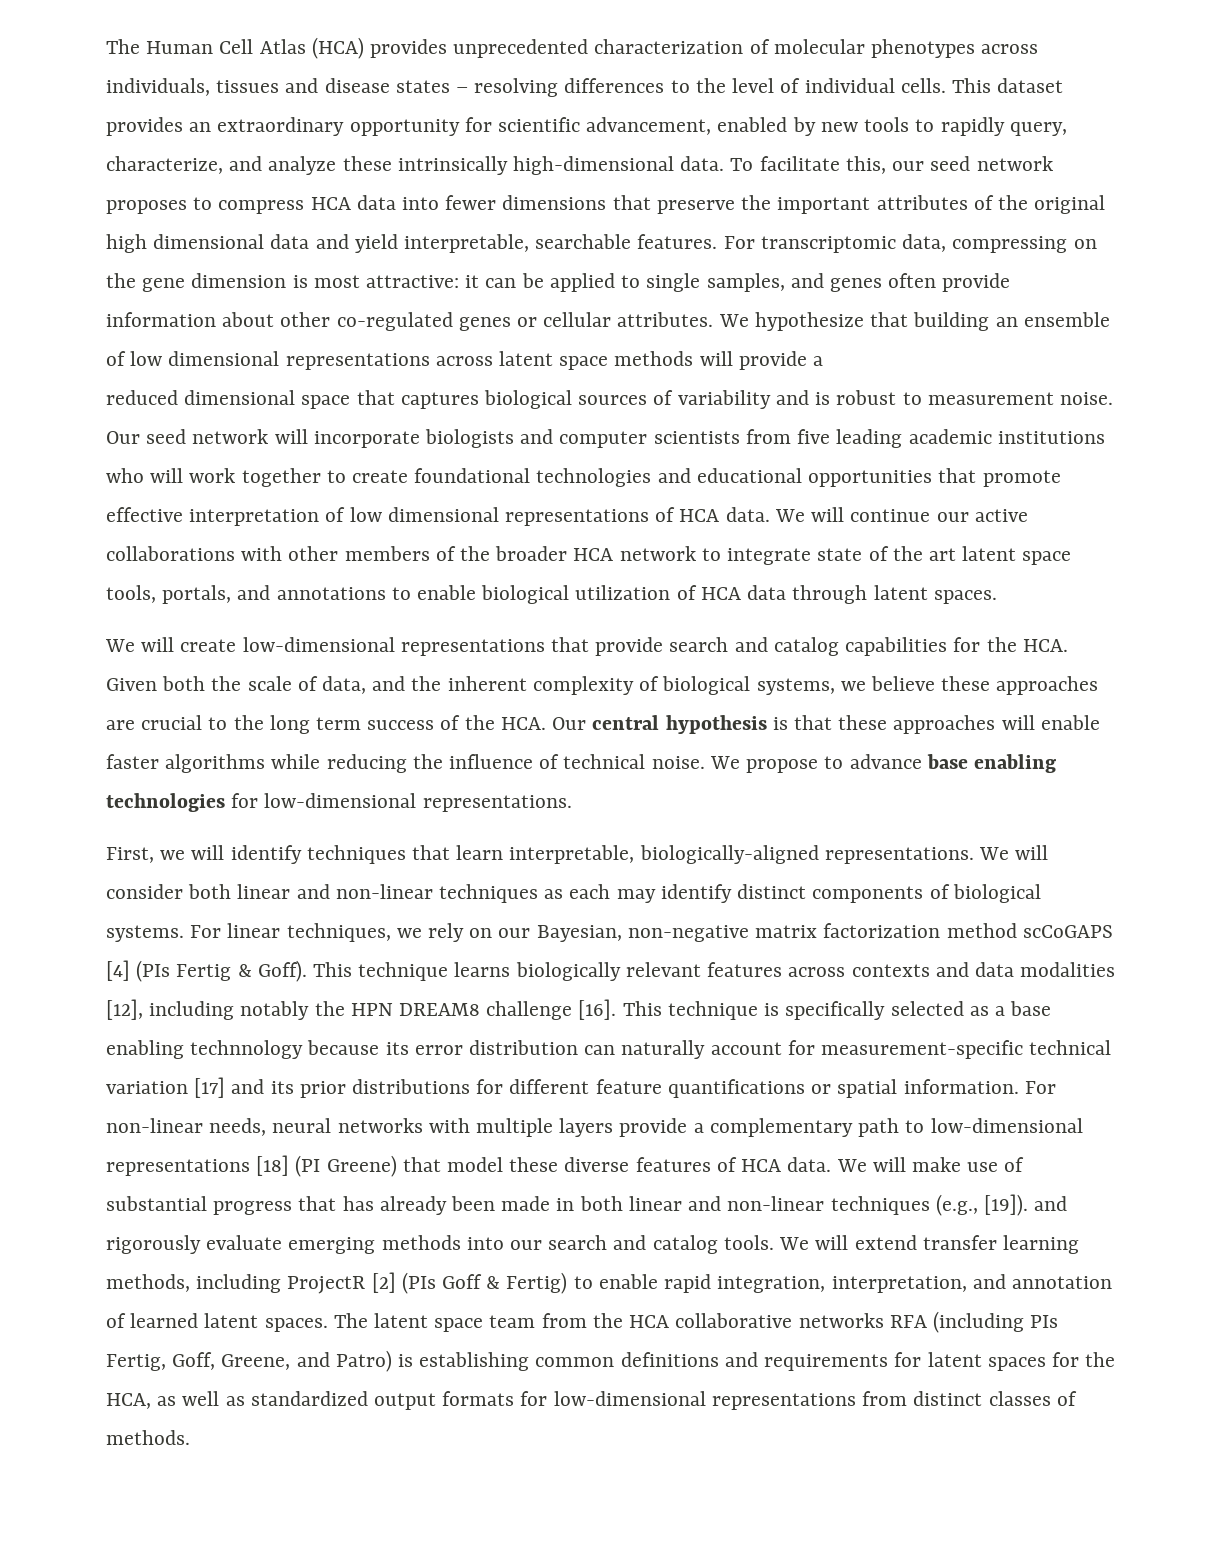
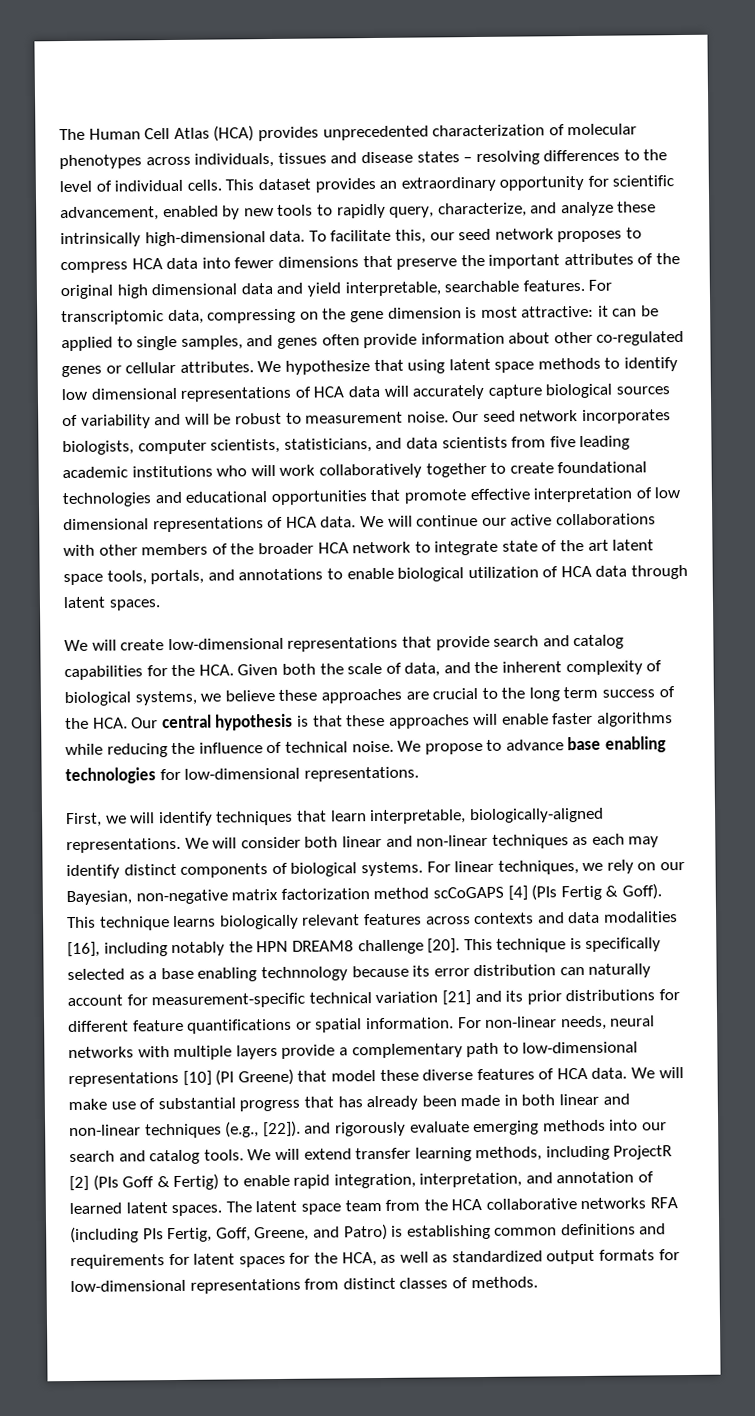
[913,312,1110,331] [106,351,824,370] [106,390,479,409] building an ensemble of low dimensional representations across latent space methods will provide a // reduced dimensional space that captures -> [407,357,679,374] [61,384,542,402] using latent space methods to identify low dimensional representations of HCA data will accurately capture
[815,392,831,405] is -> [184,413,232,425] will be
[274,429,648,448] will incorporate biologists and computer -> [582,409,672,424] [62,437,438,456] incorporates biologists, computer scientists, statisticians, and data
(236, 475) none -> [318,463,422,479] collaboratively
[106,999,143,1020] [12], -> [67,941,100,958] [16],
[578,999,617,1020] [16]. -> [427,938,461,954] [20].
[194,1077,226,1098] [17] -> [441,990,471,1006] [21]
[256,1155,290,1176] [18] -> [182,1070,212,1086] [10]
[983,1194,1028,1216] [19]). -> [262,1120,301,1138] [22]).

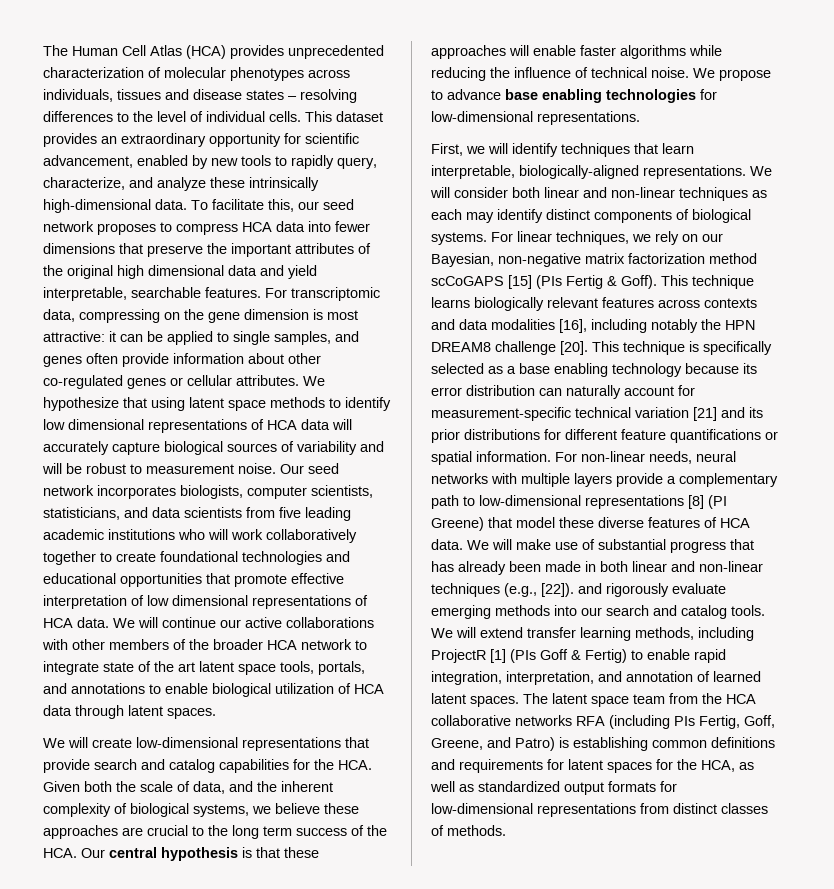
[507,885,528,901] [4] -> [508,275,532,289] [15]
[260,966,348,982] technnology -> [612,363,682,377] technology
[182,1070,212,1086] [10] -> [688,495,704,509] [8]
[69,1175,89,1192] [2] -> [490,649,506,663] [1]

